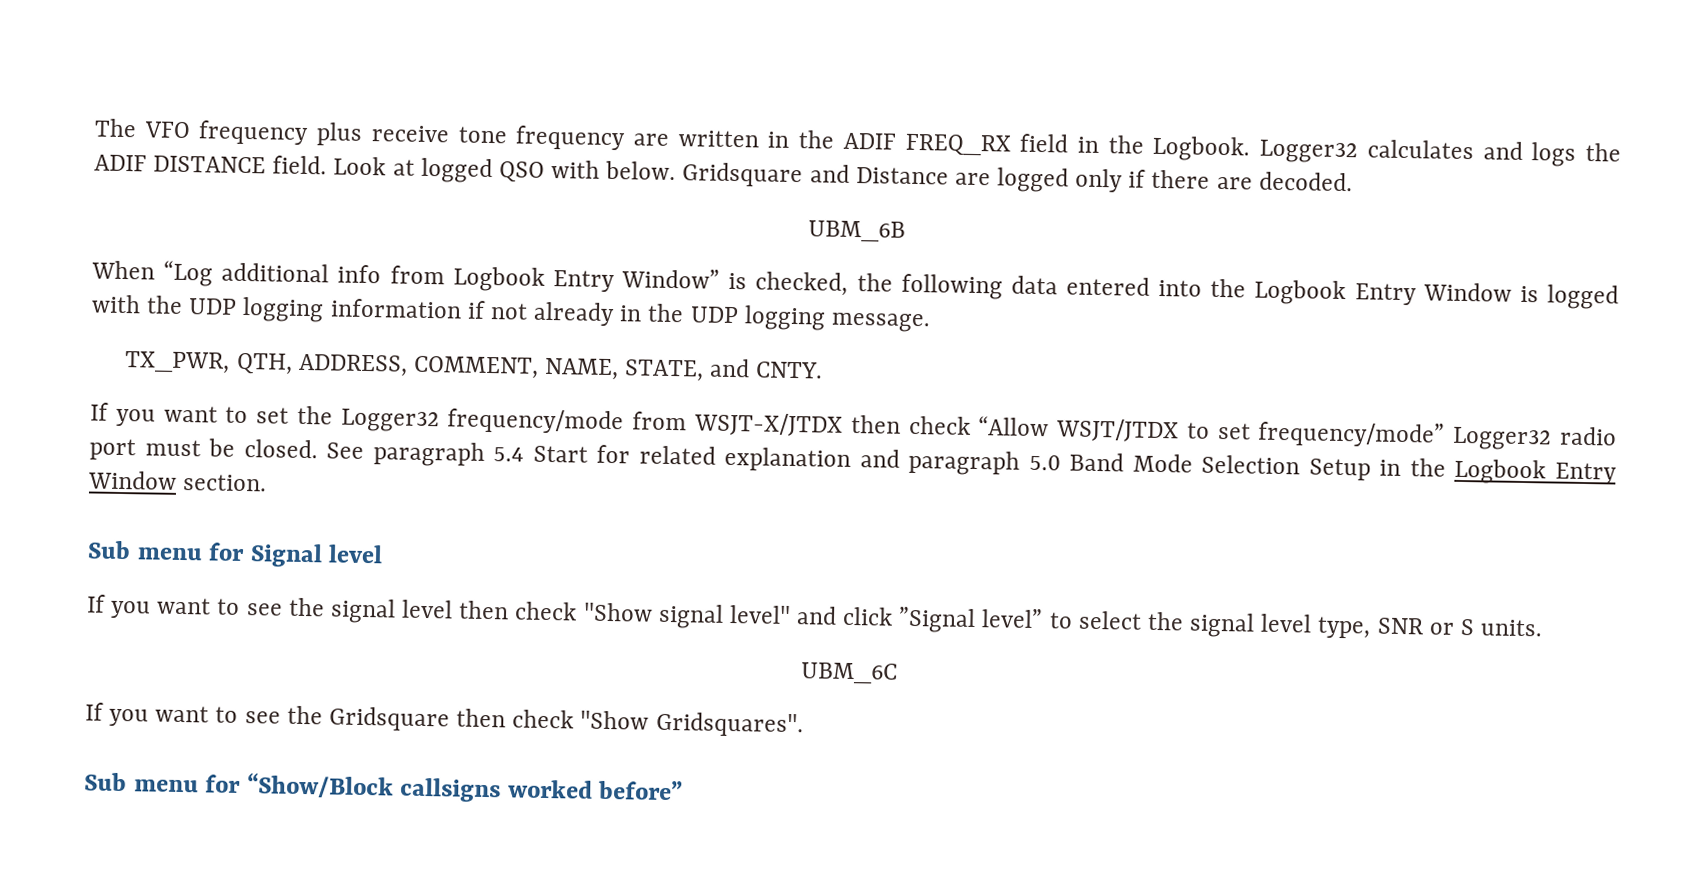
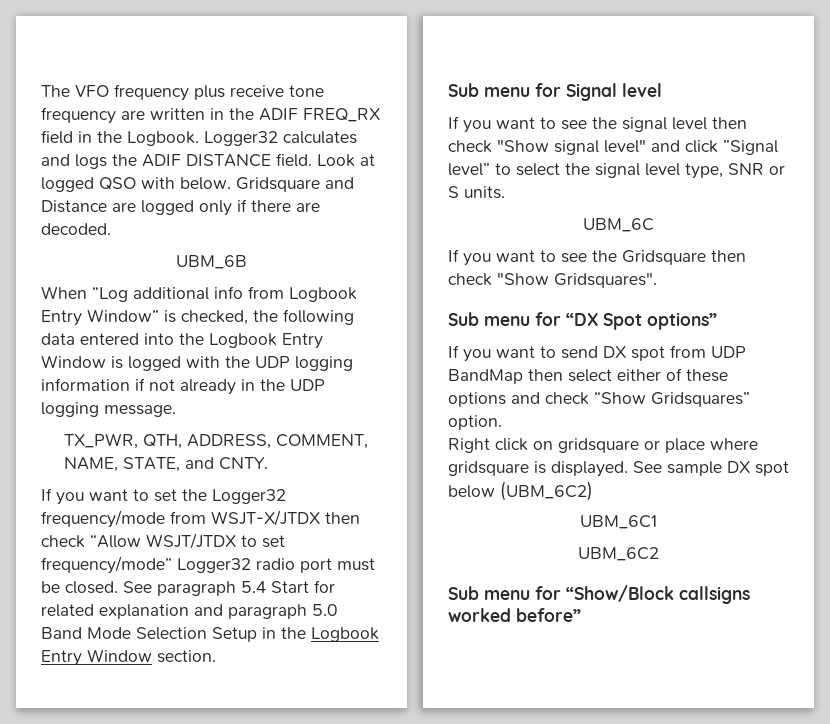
(804, 724) none -> [448,312,717,330] [448,345,746,362] [448,368,728,384] [448,391,750,407] [448,415,502,430] [448,438,758,453] [448,461,789,477] [448,481,593,501] [580,515,657,529] [578,547,659,561] // Sub menu for “DX Spot options” // If you want to send DX spot from UDP BandMap then select either of these options and check “Show Gridsquares” option. // Right click on gridsquare or place where gridsquare is displayed. See sample DX spot below (UBM_6C2) // UBM_6C1 // UBM_6C2

